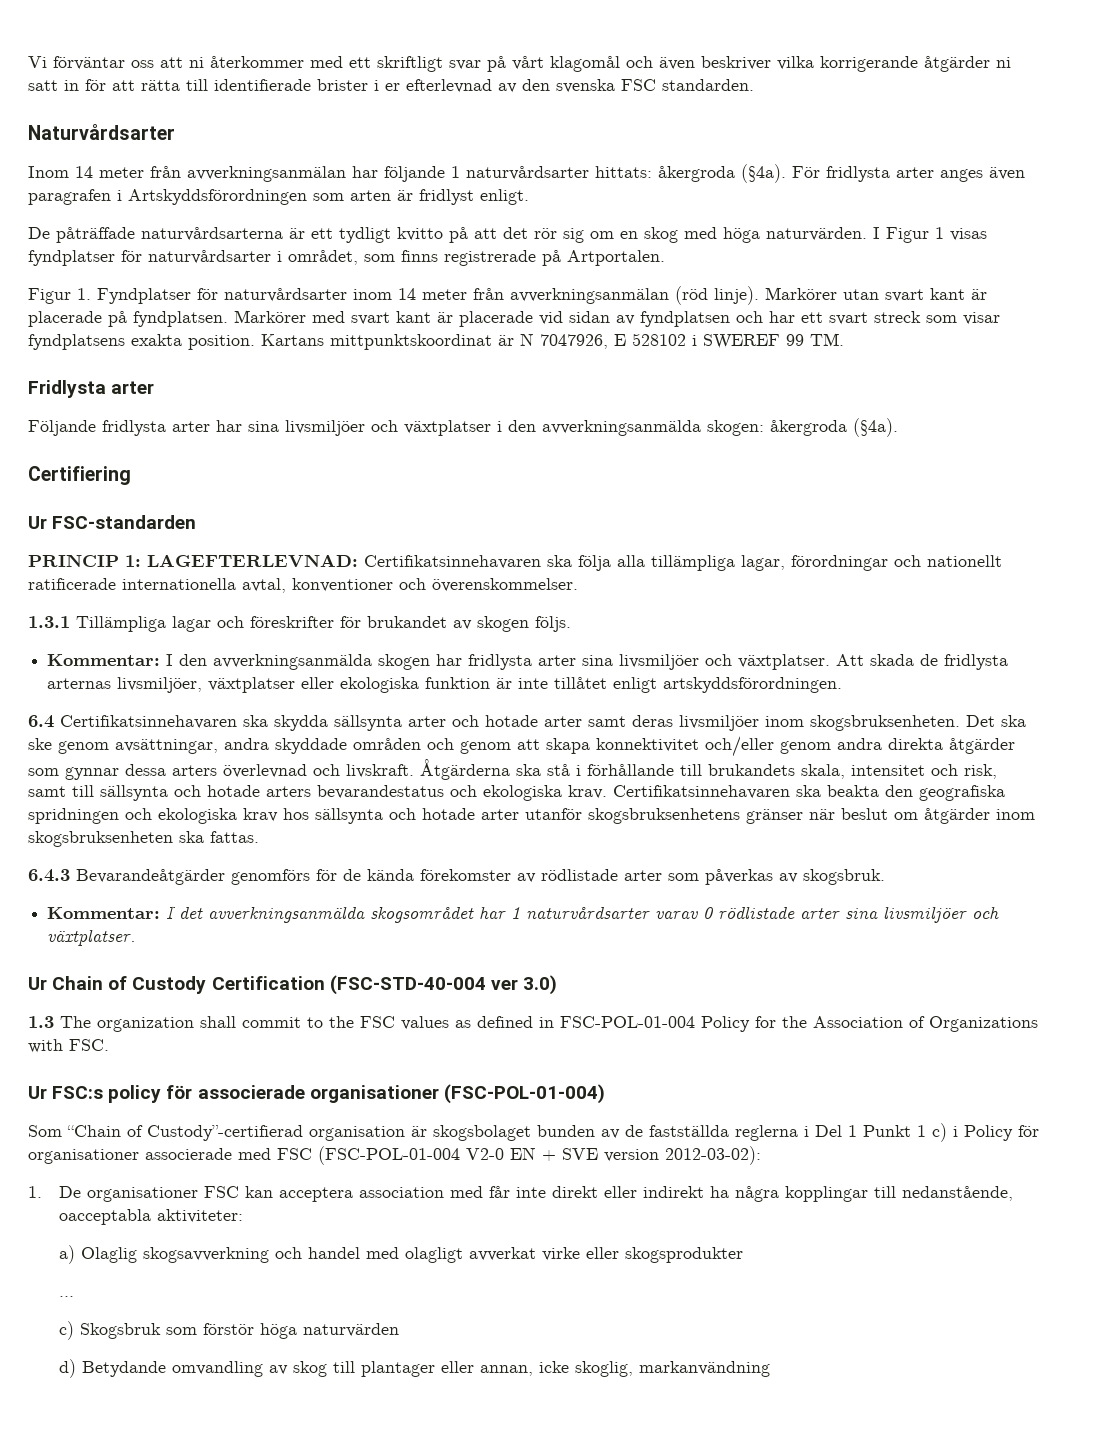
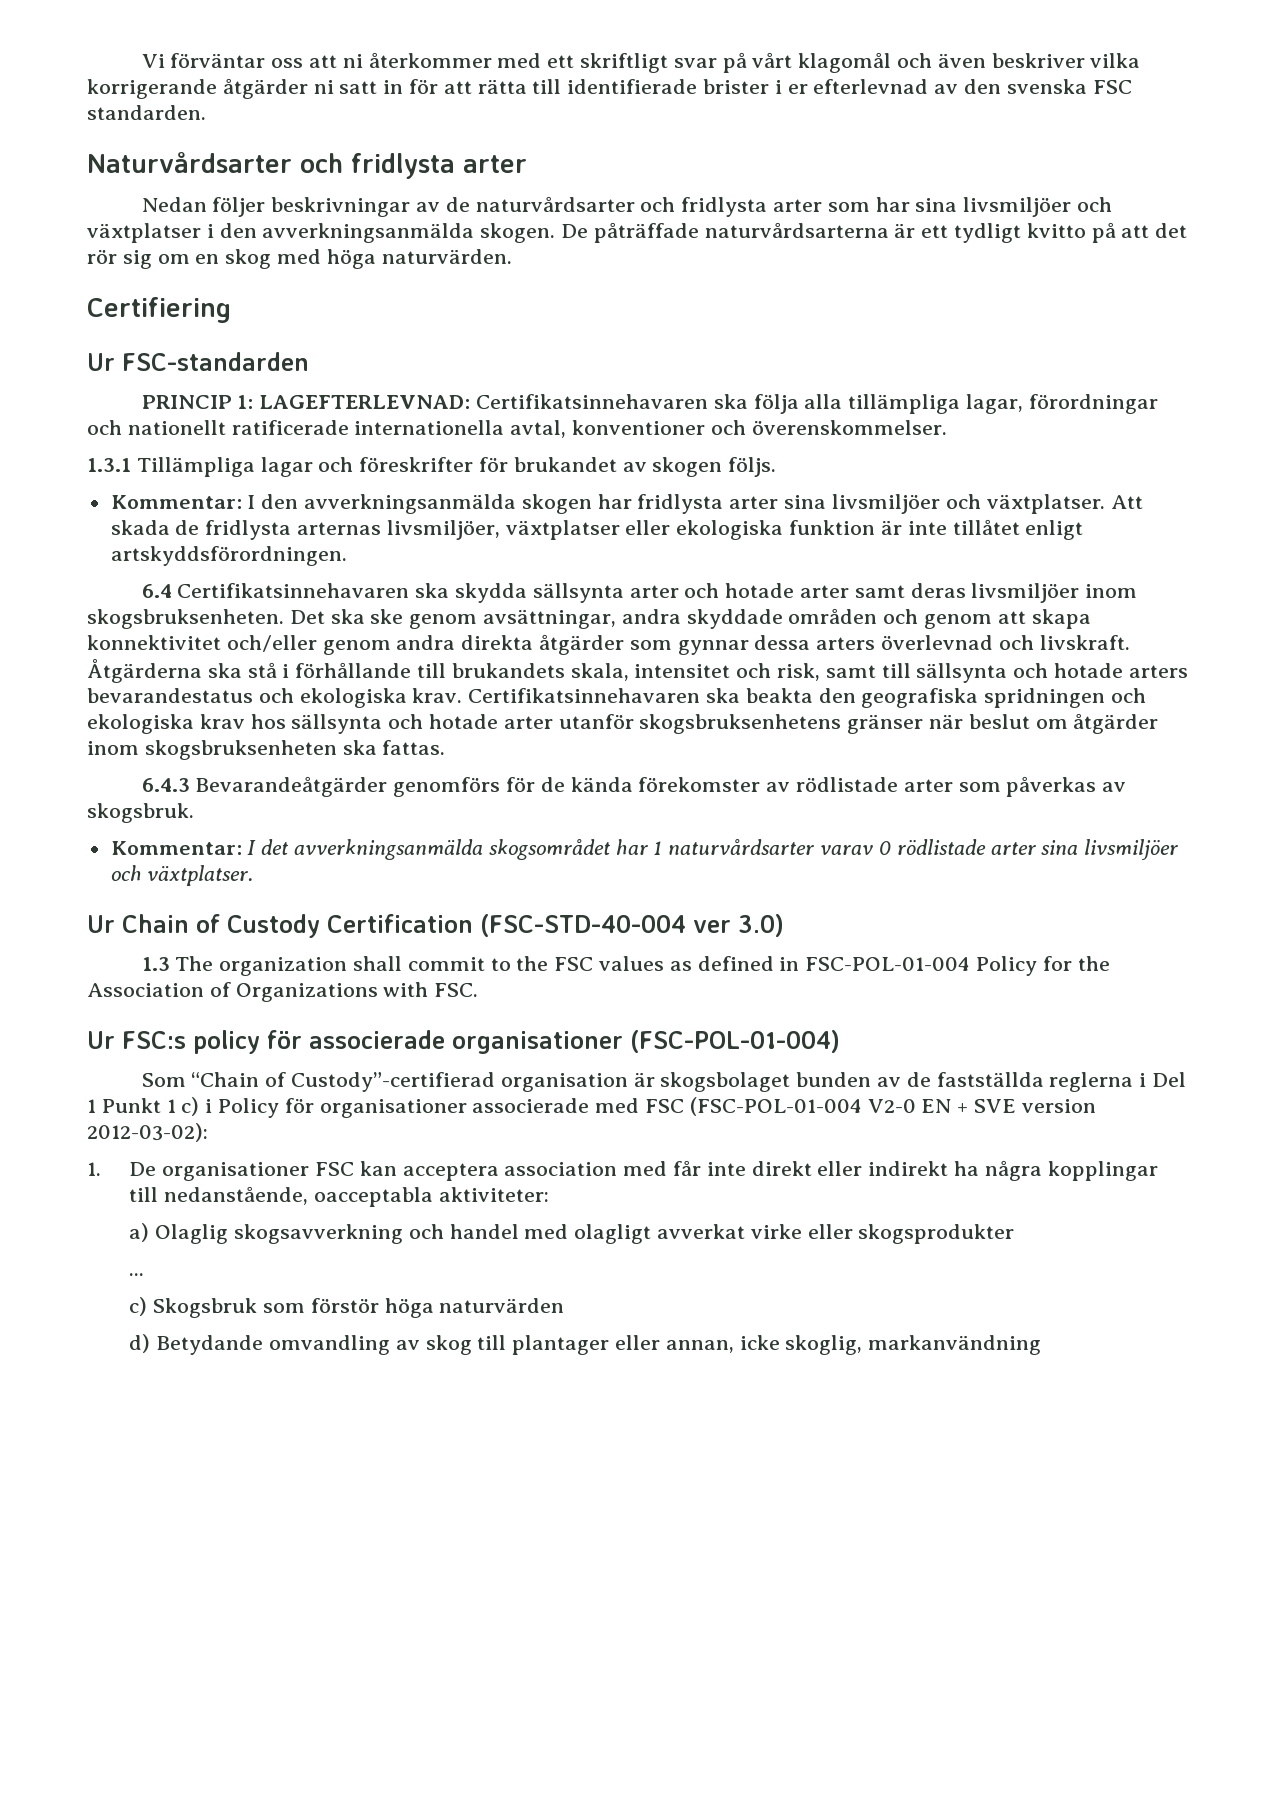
[28,164,1025,183] [28,189,529,205] // Inom 14 meter från avverkningsanmälan har följande 1 naturvårdsarter hittats: åkergroda (§4a). För fridlysta arter anges även paragrafen i Artskyddsförordningen som arten är fridlyst enligt. // -> [300,153,527,179] [141,196,1112,217] [87,223,556,243] och fridlysta arter // Nedan följer beskrivningar av de naturvårdsarter och fridlysta arter som har sina livsmiljöer och växtplatser i den avverkningsanmälda skogen.
[873,227,987,243] [28,250,665,266] [28,286,987,305] [28,310,1000,327] [28,333,844,350] [28,380,155,398] [28,418,898,437] I Figur 1 visas fyndplatser för naturvårdsarter i området, som finns registrerade på Artportalen. // Figur 1. Fyndplatser för naturvårdsarter inom 14 meter från avverkningsanmälan (röd linje). Markörer utan svart kant är placerade på fyndplatsen. Markörer med svart kant är placerade vid sidan av fyndplatsen och har ett svart streck som visar fyndplatsens exakta position. Kartans mittpunktskoordinat är N 7047926, E 528102 i SWEREF 99 TM. // Fridlysta arter // Följande fridlysta arter har sina livsmiljöer och växtplatser i den avverkningsanmälda skogen: åkergroda (§4a). -> (512, 256) none

